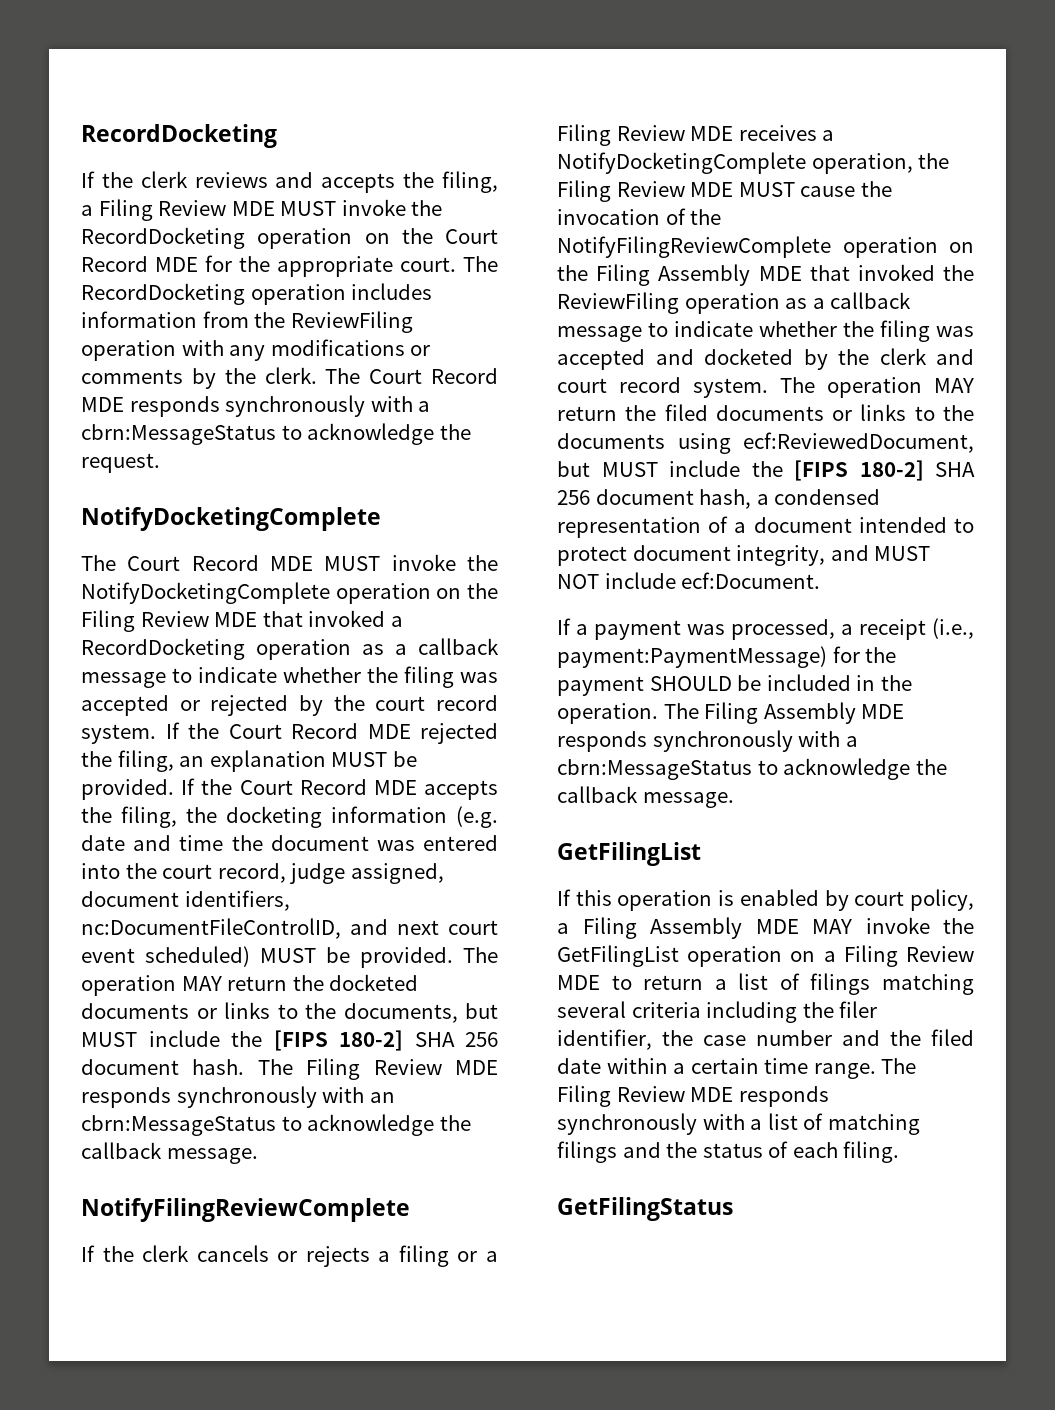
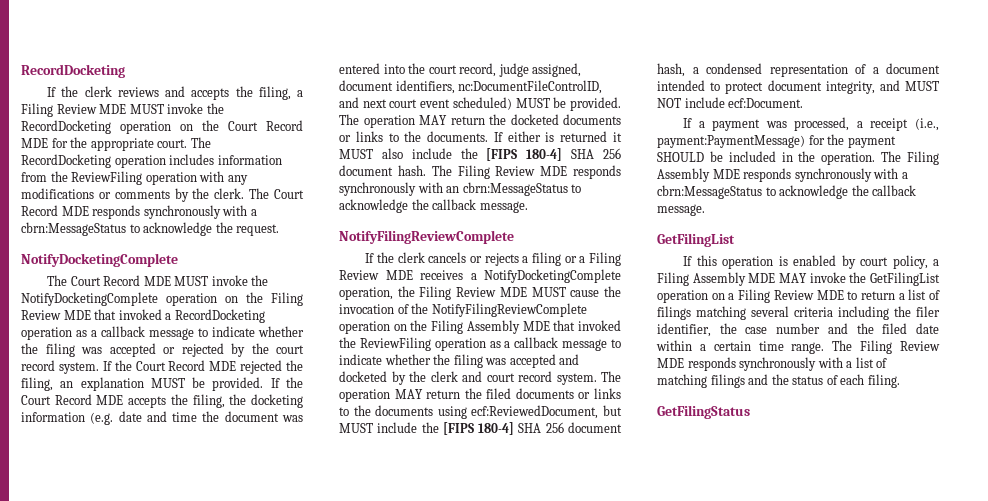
[343,1003,498,1023] [81,1030,403,1051] documents, but MUST include the [FIPS 180-2] -> [427,131,622,142] [339,148,563,161] documents. If either is returned it MUST also include the [FIPS 180-4]
[859,460,924,481] 180-2] -> [478,422,515,435] 180-4]

